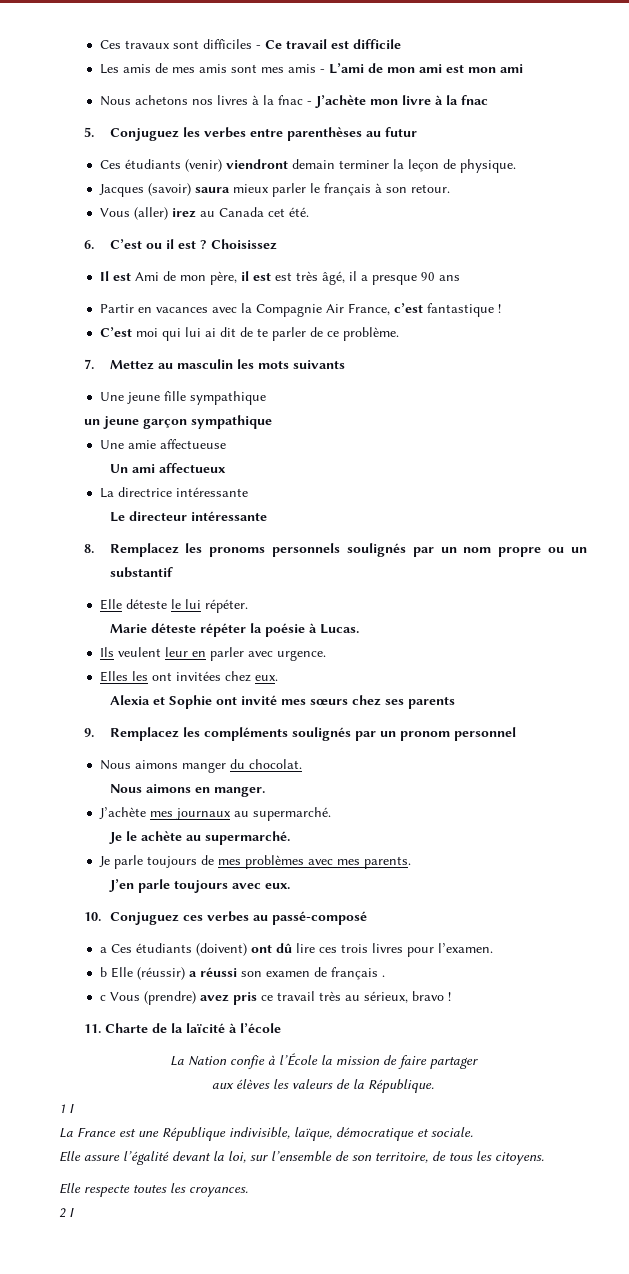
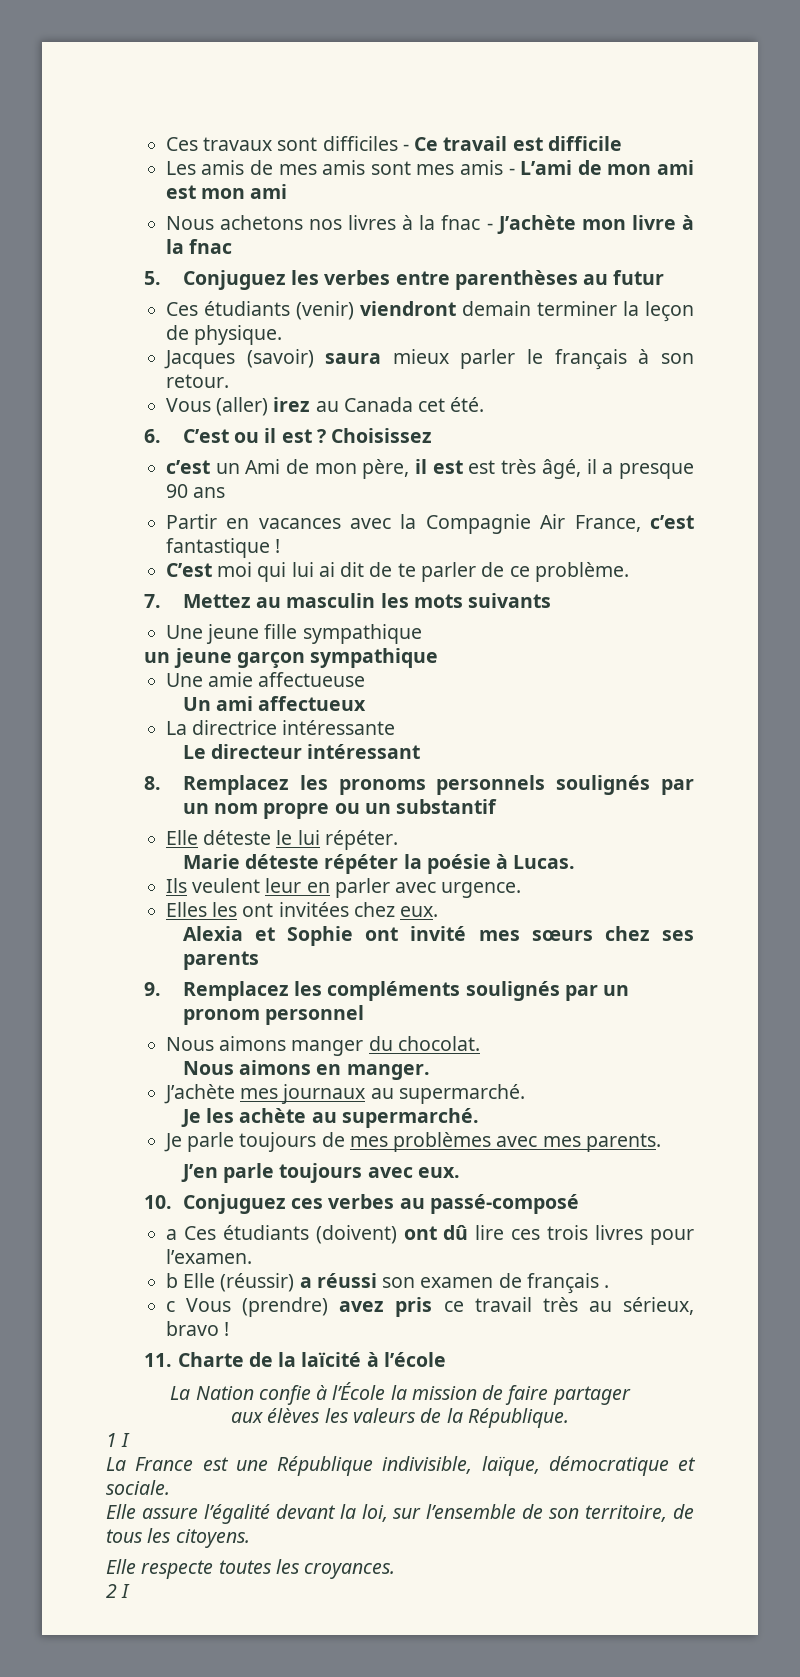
[99,271,131,281] Il est -> [165,460,240,474] c’est un
[190,511,267,521] intéressante -> [307,744,421,759] intéressant
[125,831,137,841] le -> [206,1108,235,1123] les

